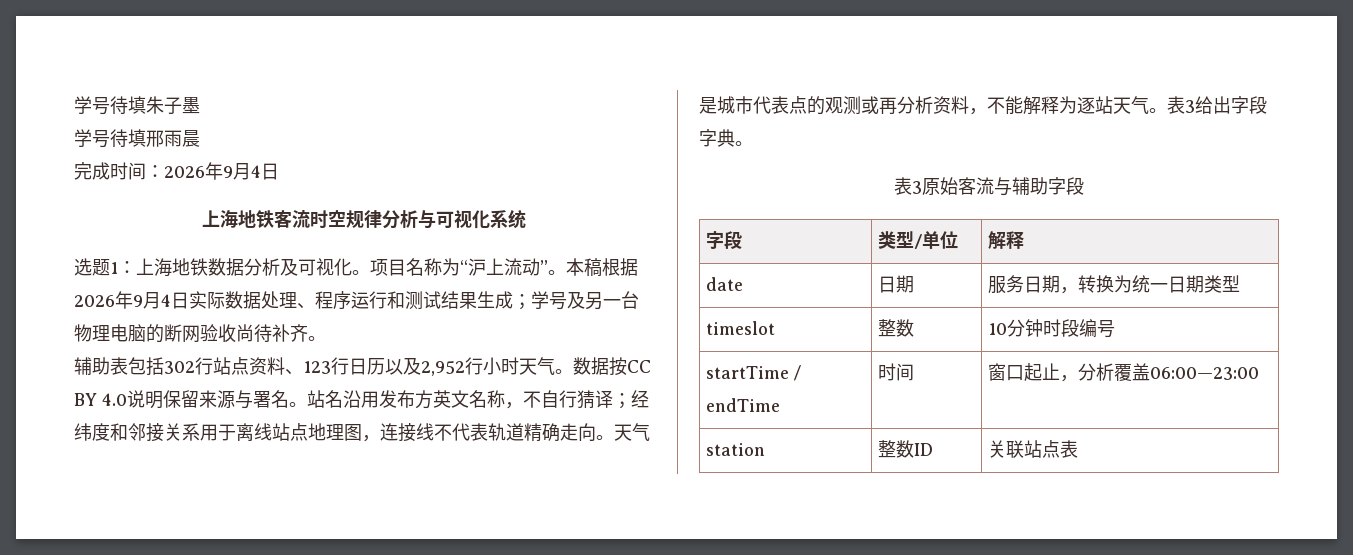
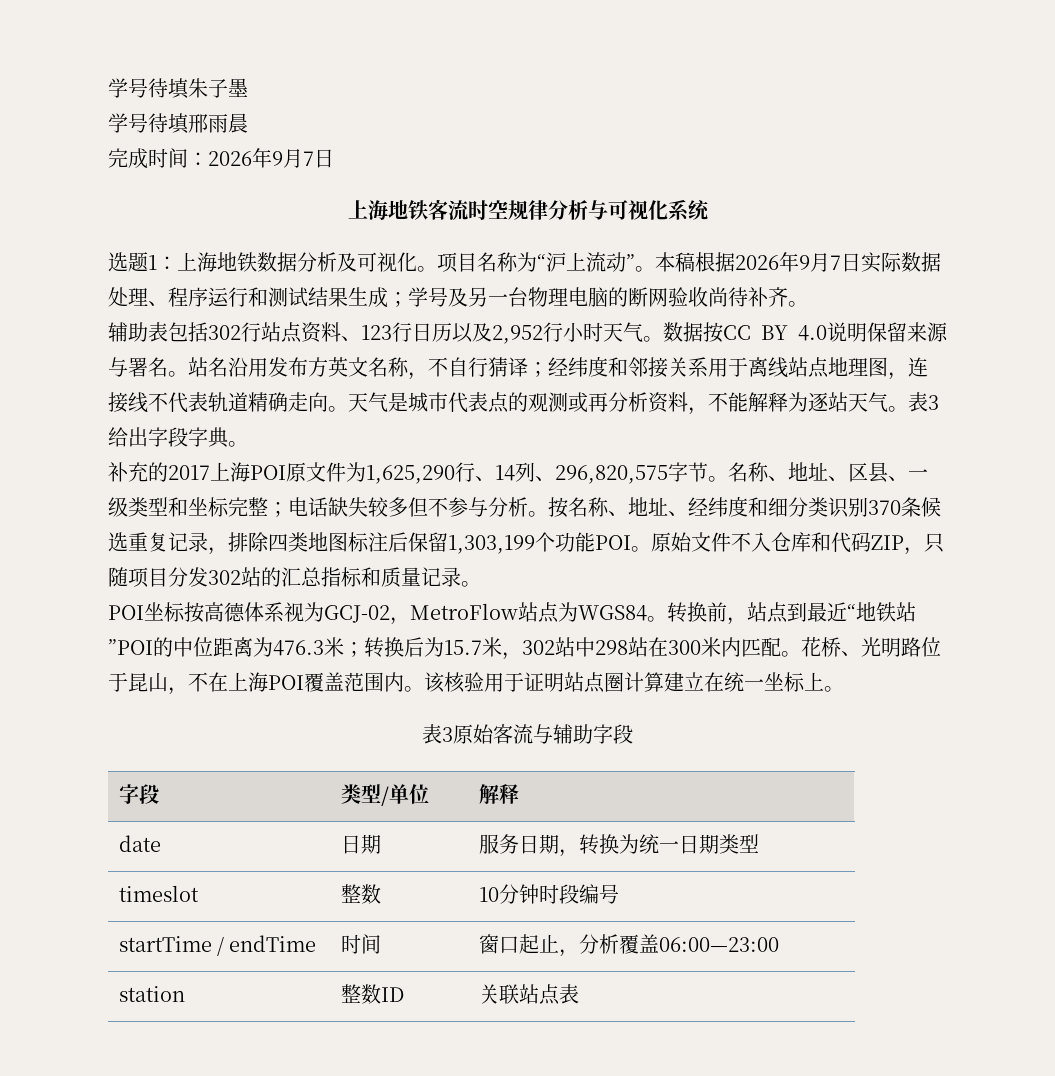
[251,165,261,178] 4 -> [303,151,314,166] 7
[161,294,171,307] 4 -> [830,255,841,270] 7
(753, 143) none -> [108,462,928,484] [108,496,941,518] [108,532,944,555] [108,567,481,588] [108,602,916,625] [108,637,941,660] [108,672,844,695] // 补充的2017上海POI原文件为1,625,290行、14列、296,820,575字节。名称、地址、区县、一级类型和坐标完整；电话缺失较多但不参与分析。按名称、地址、经纬度和细分类识别370条候选重复记录，排除四类地图标注后保留1,303,199个功能POI。原始文件不入仓库和代码ZIP，只随项目分发302站的汇总指标和质量记录。 // POI坐标按高德体系视为GCJ-02，MetroFlow站点为WGS84。转换前，站点到最近“地铁站”POI的中位距离为476.3米；转换后为15.7米，302站中298站在300米内匹配。花桥、光明路位于昆山，不在上海POI覆盖范围内。该核验用于证明站点圈计算建立在统一坐标上。

